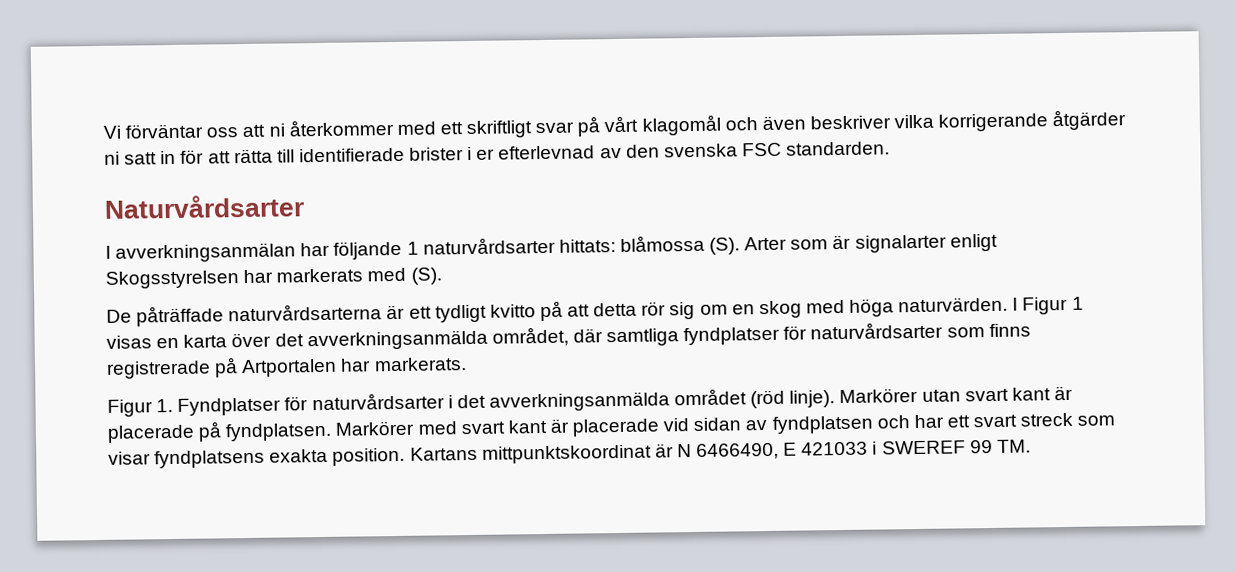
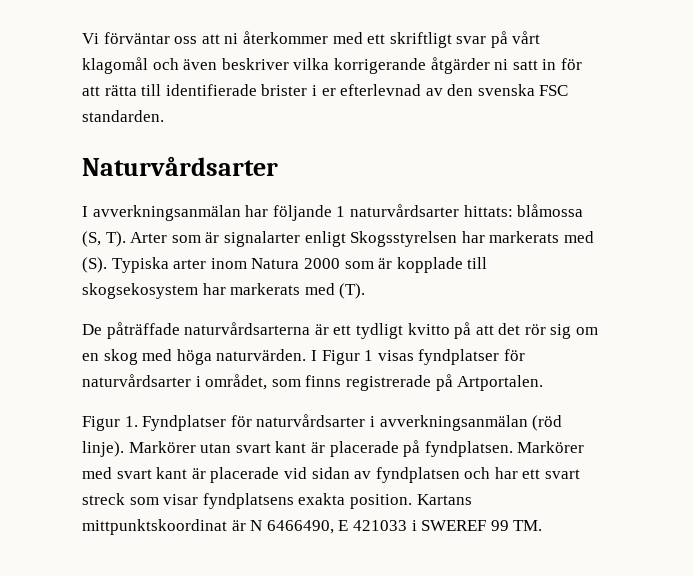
[709,237,741,255] (S). -> [82,231,126,247] (S, T).
(442, 276) none -> [111,257,488,273] [82,283,366,299] Typiska arter inom Natura 2000 som är kopplade till skogsekosystem har markerats med (T).
[593,302,638,317] detta -> [498,323,521,335] det
[156,326,680,351] en karta över det avverkningsanmälda området, där samtliga -> (414, 355) none
(944, 330) none -> [195,374,268,390] i området,
[241,357,467,378] Artportalen har markerats. -> [457,375,544,391] Artportalen.
[456,388,748,412] det avverkningsanmälda området -> [379,415,528,431] avverkningsanmälan

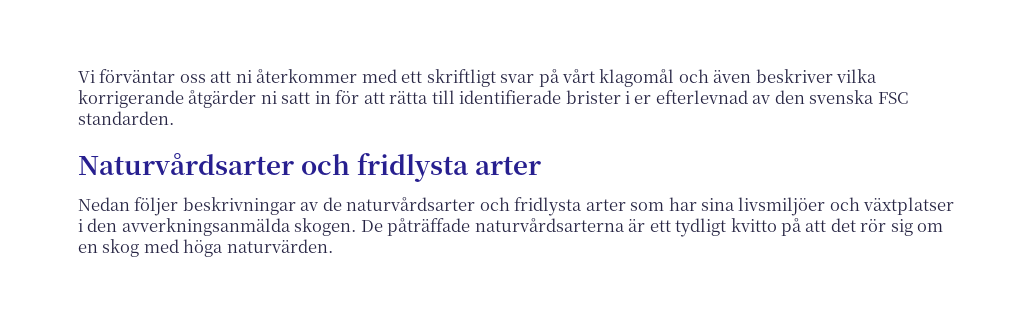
[82,204,584,221] [82,231,594,247] [82,257,488,273] [82,283,366,299] // I avverkningsanmälan har följande 1 naturvårdsarter hittats: blåmossa (S, T). Arter som är signalarter enligt Skogsstyrelsen har markerats med (S). Typiska arter inom Natura 2000 som är kopplade till skogsekosystem har markerats med (T). // -> [301,153,542,182] [78,197,955,216] [78,218,357,236] och fridlysta arter // Nedan följer beskrivningar av de naturvårdsarter och fridlysta arter som har sina livsmiljöer och växtplatser i den avverkningsanmälda skogen.
[310,349,525,365] [82,374,544,391] [82,414,563,431] [82,440,585,457] [82,467,581,483] [82,493,472,509] [82,519,543,535] I Figur 1 visas fyndplatser för naturvårdsarter i området, som finns registrerade på Artportalen. // Figur 1. Fyndplatser för naturvårdsarter i avverkningsanmälan (röd linje). Markörer utan svart kant är placerade på fyndplatsen. Markörer med svart kant är placerade vid sidan av fyndplatsen och har ett svart streck som visar fyndplatsens exakta position. Kartans mittpunktskoordinat är N 6466490, E 421033 i SWEREF 99 TM. -> (333, 246) none

